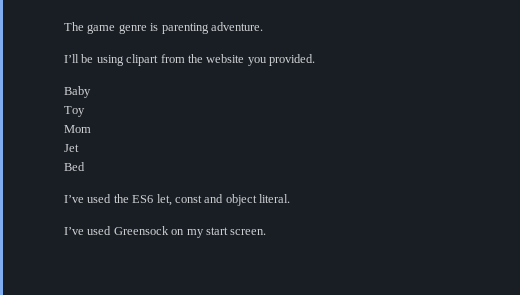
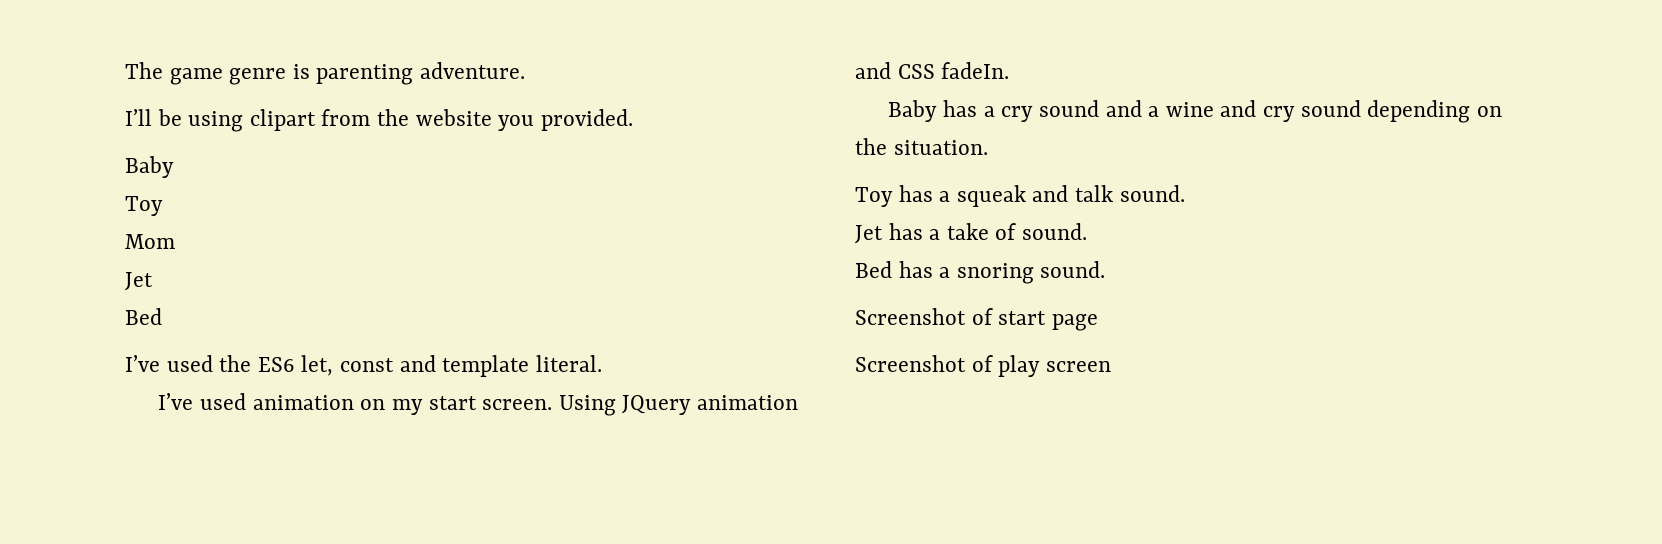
[225,194,257,206] object -> [442,355,530,377] template
[113,226,169,235] Greensock -> [252,395,354,410] animation
(267, 232) none -> [558,395,798,416] [855,62,1010,79] [888,100,1502,123] [855,138,988,155] [855,185,1185,207] [855,223,1088,244] [855,261,1106,284] [855,308,1098,331] [855,355,1111,377] Using JQuery animation and CSS fadeIn. // Baby has a cry sound and a wine and cry sound depending on the situation. // Toy has a squeak and talk sound. // Jet has a take of sound. // Bed has a snoring sound. // Screenshot of start page // Screenshot of play screen

